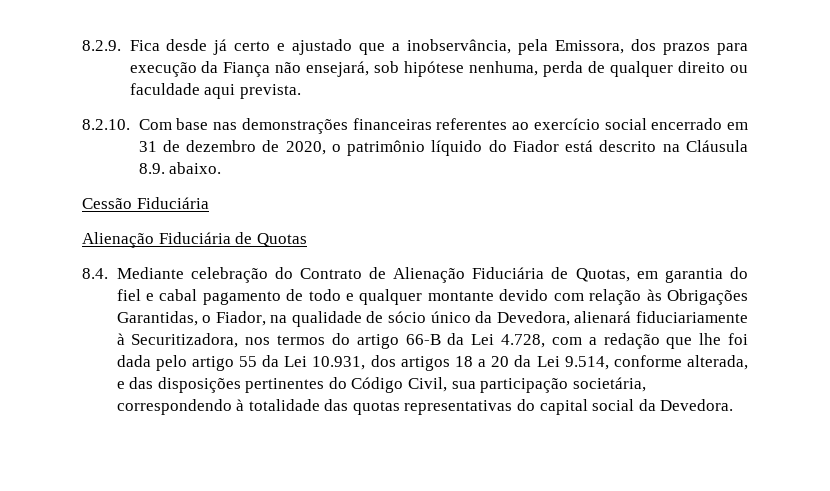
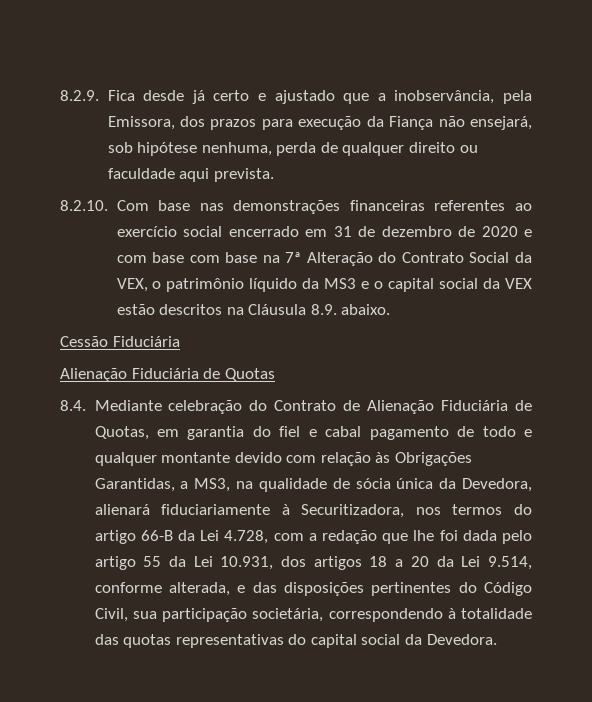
[285,140,657,156] 2020, o patrimônio líquido do Fiador está descrito -> [481,226,532,237] [116,252,532,266] [116,278,532,292] [116,304,223,315] 2020 e com base com base na 7ª Alteração do Contrato Social da VEX, o patrimônio líquido da MS3 e o capital social da VEX estão descritos
[202,311,266,326] o Fiador, -> [180,478,231,492] a MS3,
[388,311,471,323] sócio único -> [355,478,434,489] sócia única

